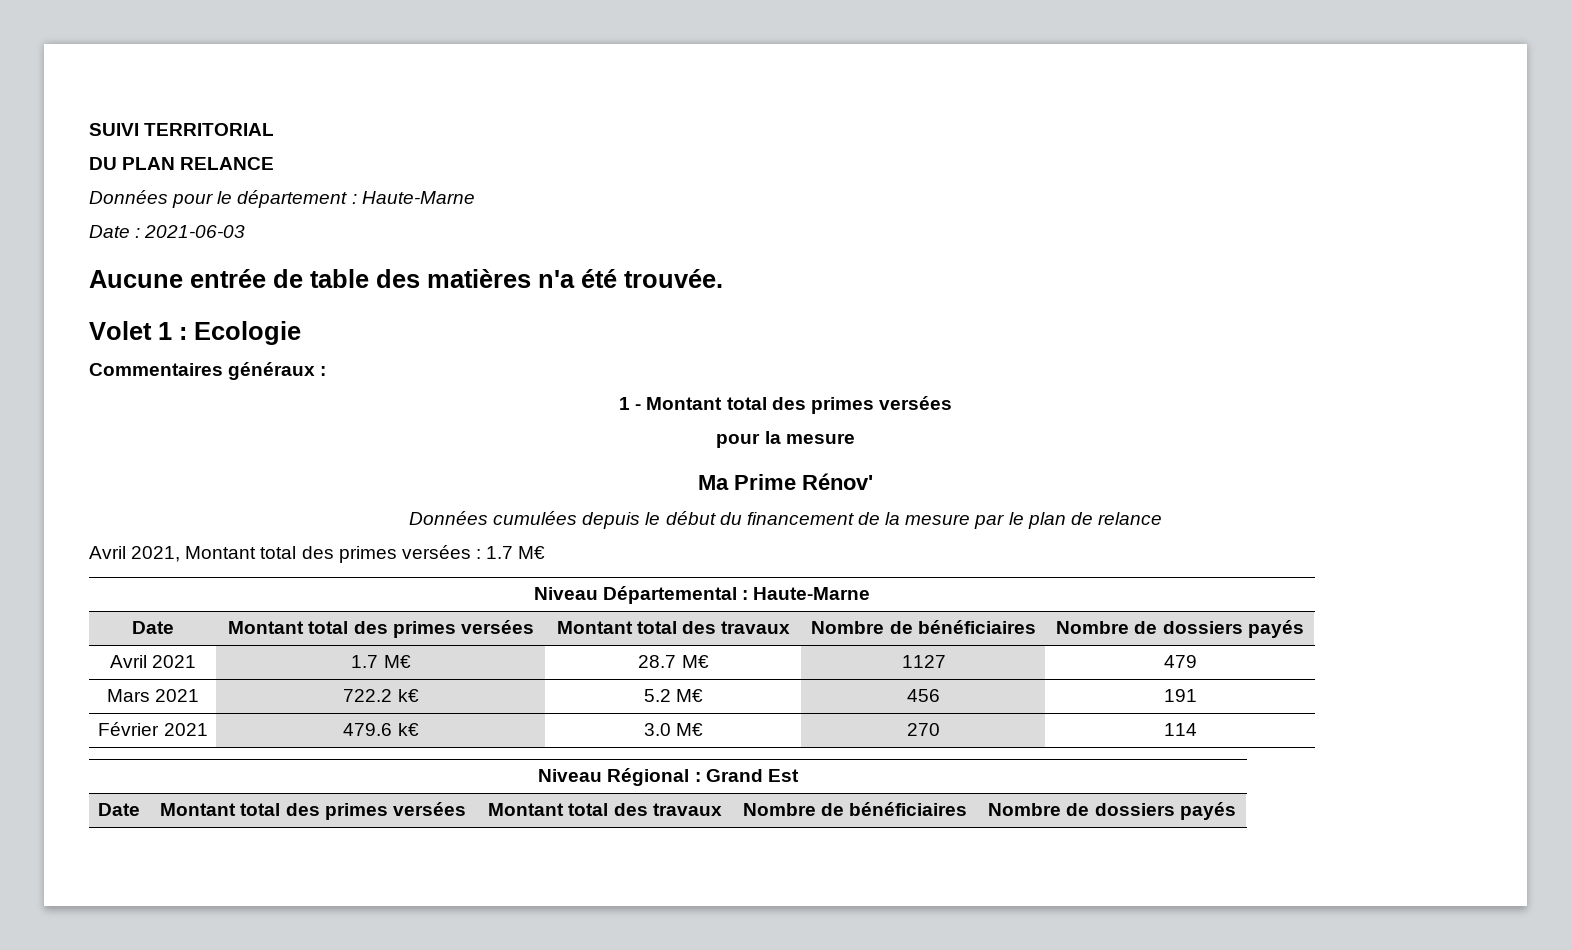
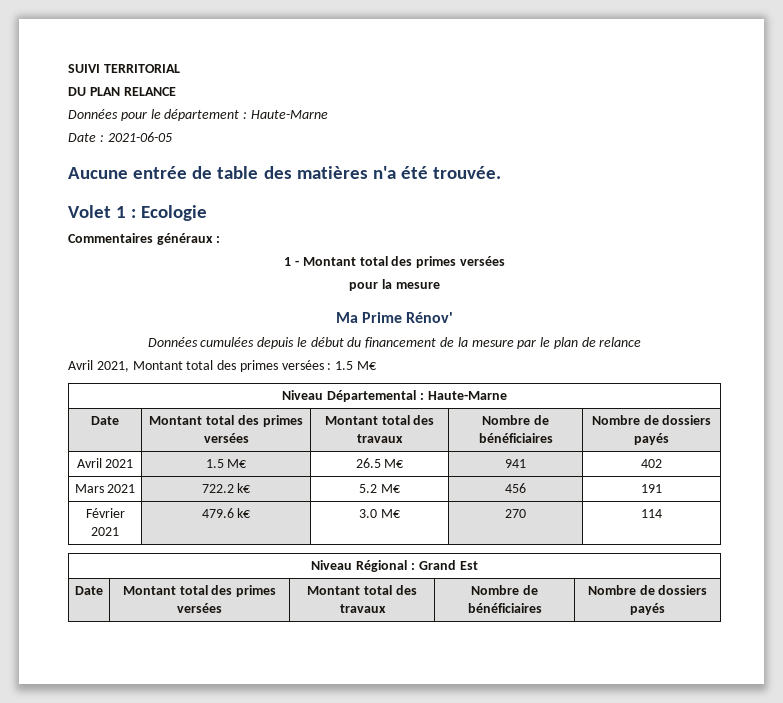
[144,225,246,238] 2021-06-03 -> [107,132,172,142] 2021-06-05
[486,546,514,559] 1.7 -> [335,361,354,370] 1.5
[351,655,411,668] [638,655,709,668] [901,655,946,668] [1163,655,1197,668] 1.7 M€ | 28.7 M€ | 1127 | 479 -> [205,459,247,468] [355,458,404,468] [505,459,526,468] [641,459,662,468] 1.5 M€ | 26.5 M€ | 941 | 402

